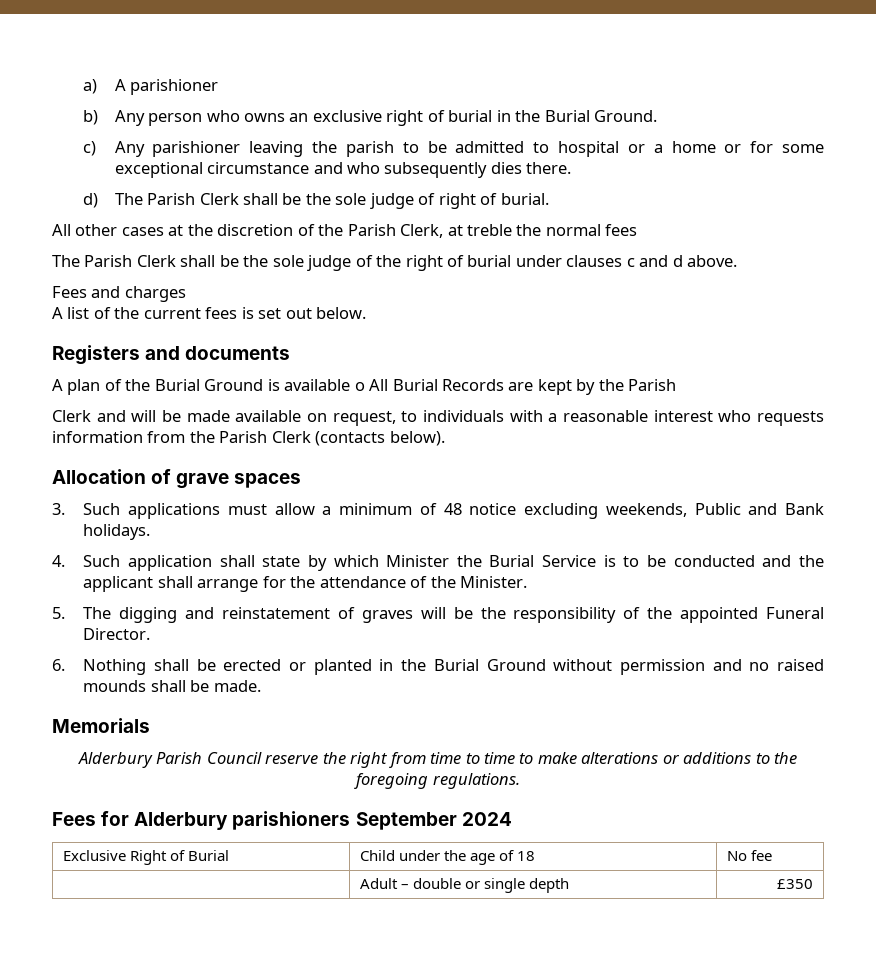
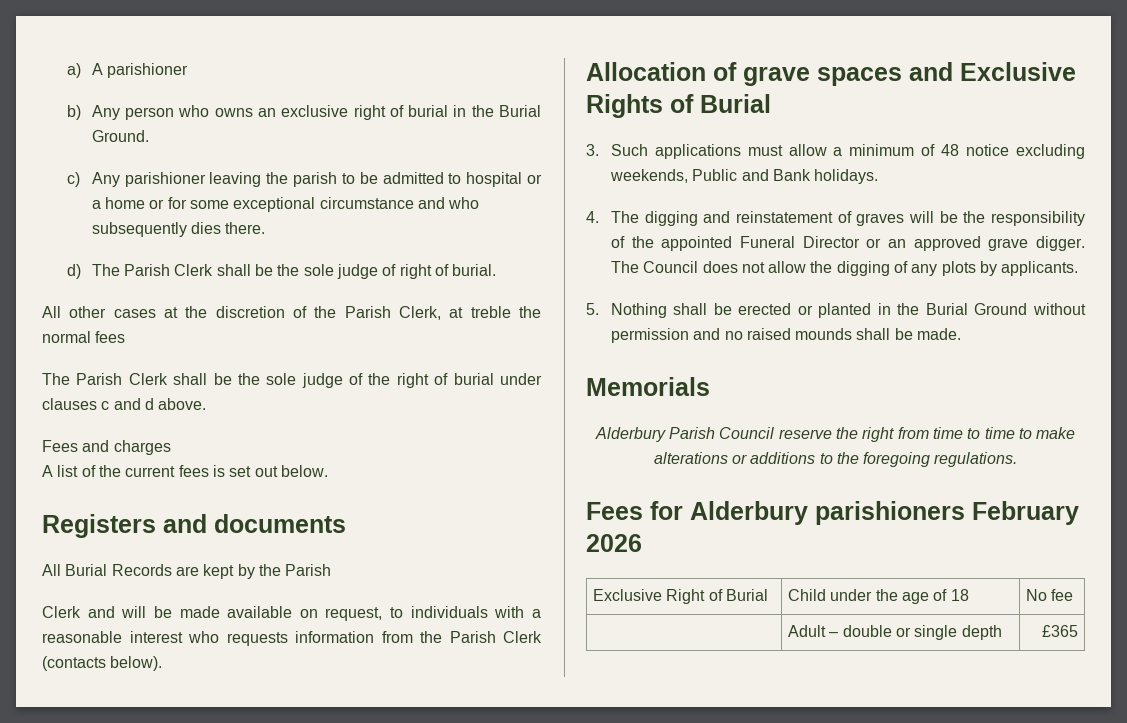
[52,379,365,395] A plan of the Burial Ground is available o -> (346, 523) none
(302, 480) none -> [909,62,1076,81] [586,94,771,118] and Exclusive Rights of Burial
[83,555,825,571] [83,576,527,592] [52,607,65,619] Such application shall state by which Minister the Burial Service is to be conducted and the applicant shall arrange for the attendance of the Minister. // 5. -> (599, 217) none
[83,628,151,640] [52,659,65,671] Director. // 6. -> [802,236,1085,251] [610,261,1079,276] [586,303,599,315] Director or an approved grave digger. The Council does not allow the digging of any plots by applicants. // 5.
[355,812,512,830] September 2024 -> [972,501,1079,525] [586,534,642,552] February 2026
[777,879,814,889] £350 -> [1041,625,1078,637] £365

